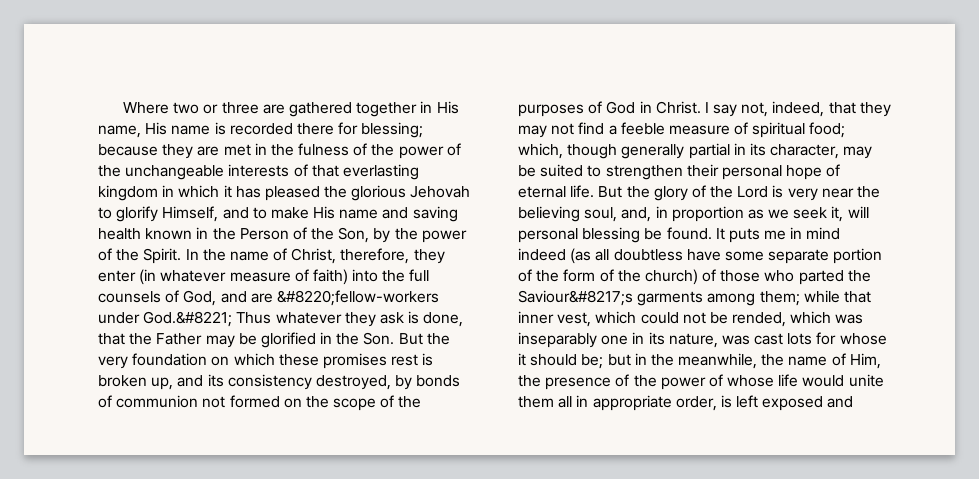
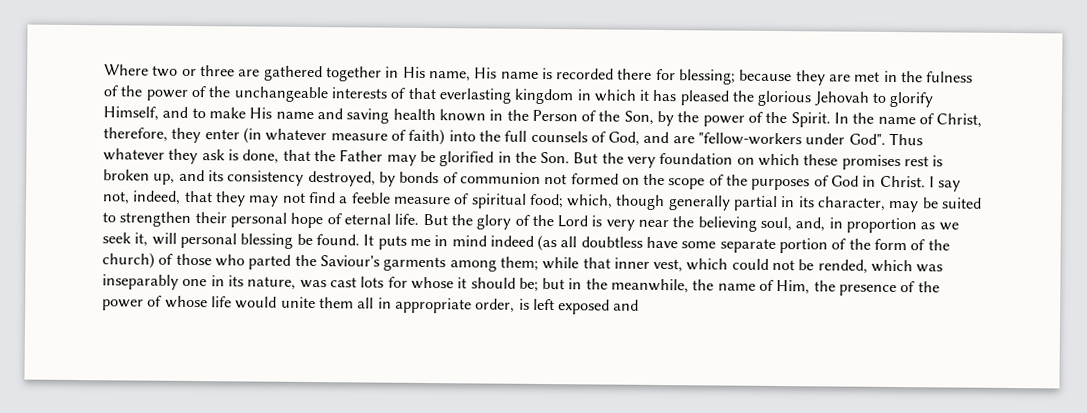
[276,290,439,306] [98,311,233,327] &#8220;fellow-workers under God.&#8221; -> [698,132,886,146] "fellow-workers under God".
[518,290,633,306] Saviour&#8217;s -> [319,255,380,267] Saviour's

